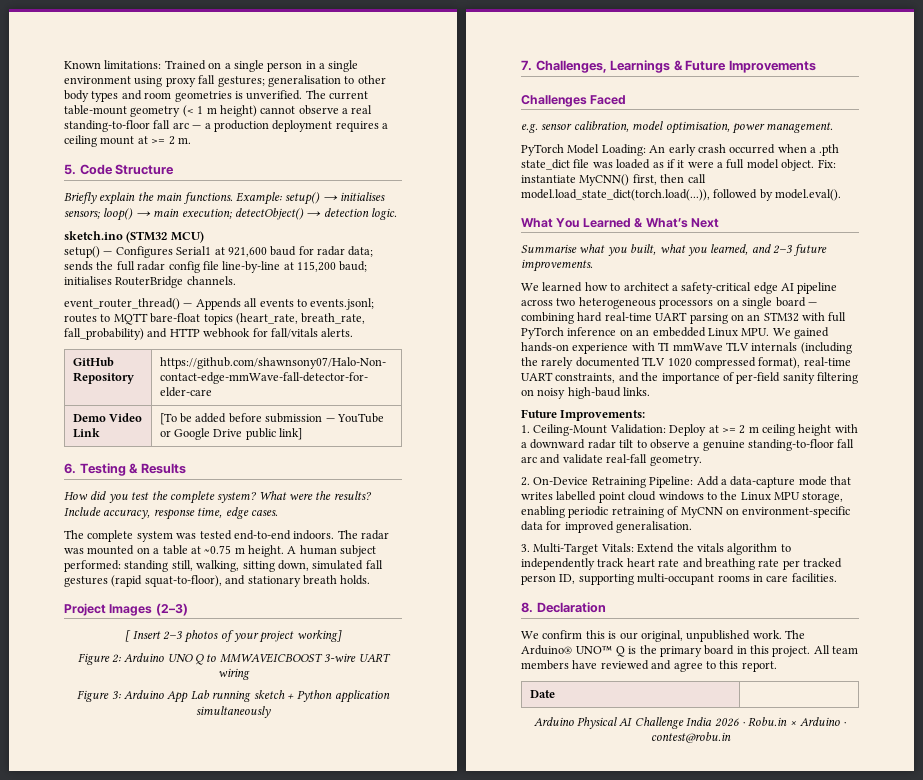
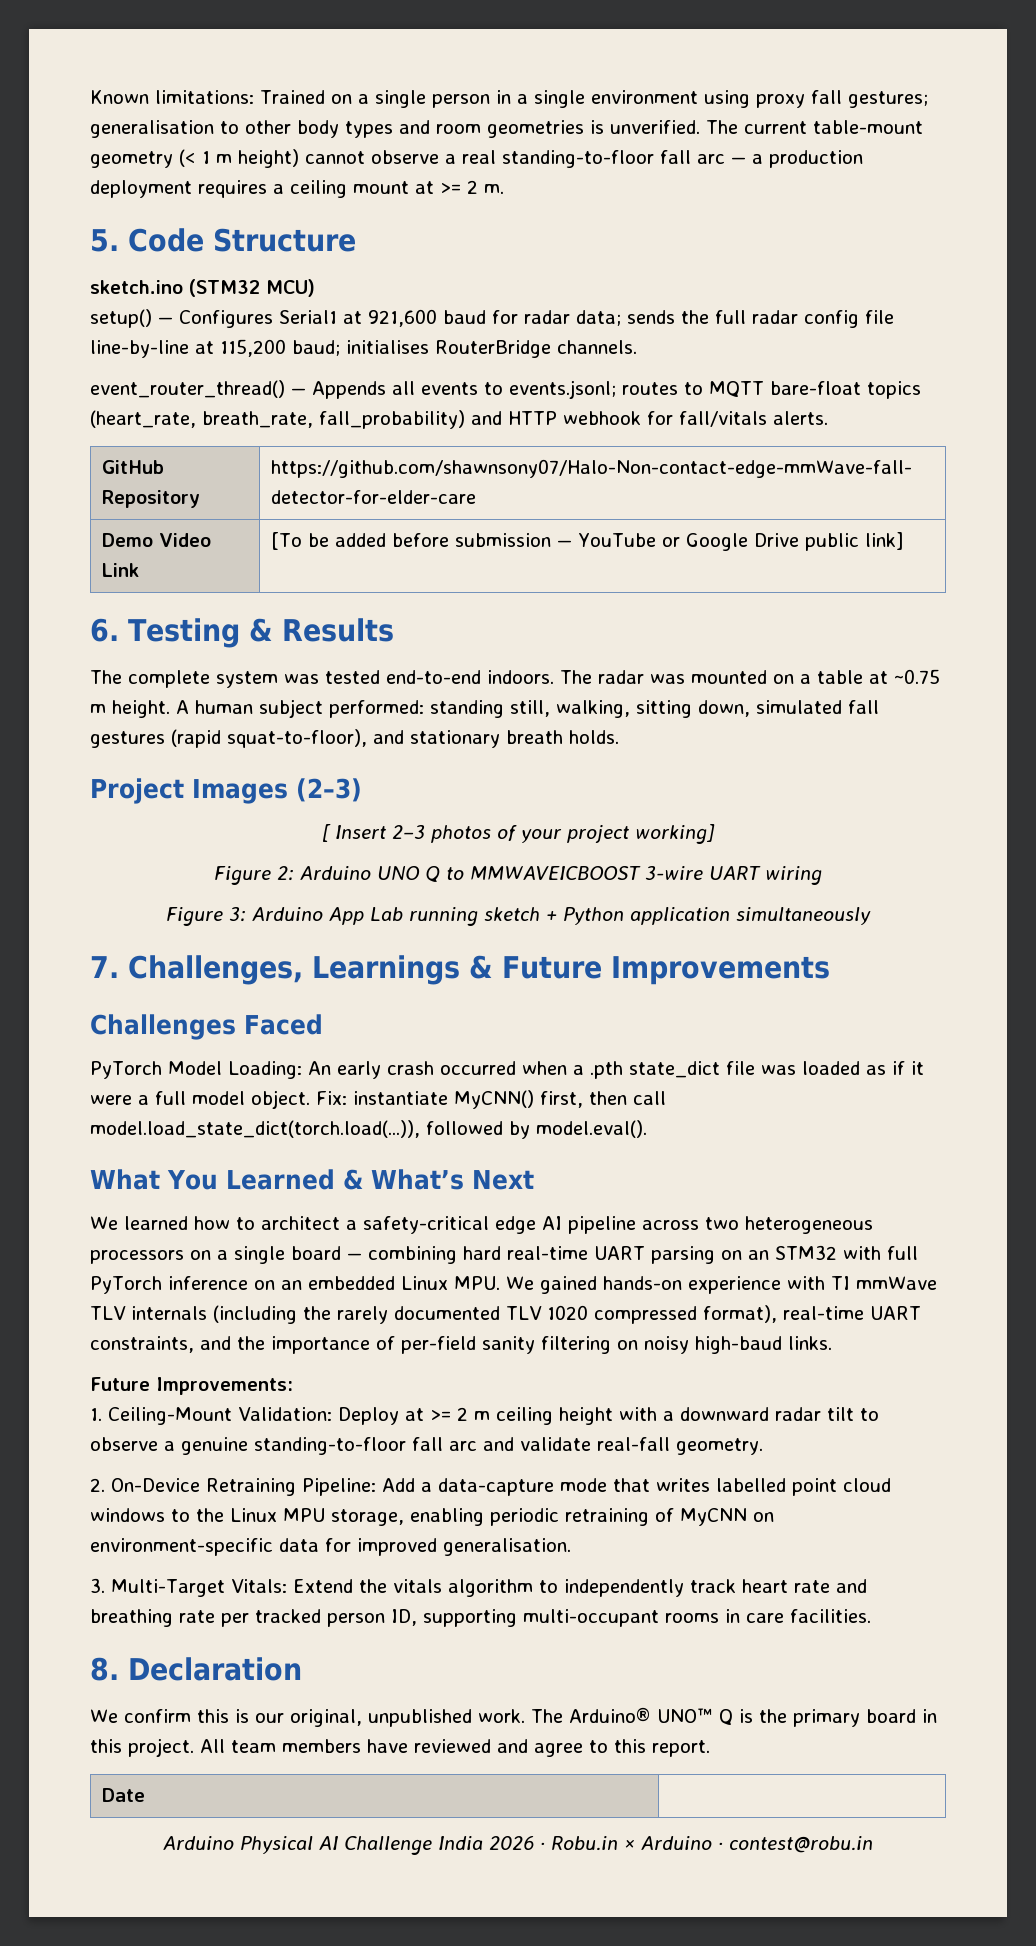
[64,192,385,205] [64,208,397,221] // Briefly explain the main functions. Example: setup() → initialises sensors; loop() → main execution; detectObject() → detection logic. -> (356, 240) none
[64,491,372,504] [64,507,278,520] // How did you test the complete system? What were the results? Include accuracy, response time, edge cases. -> (394, 630) none
[521,121,834,134] // e.g. sensor calibration, model optimisation, power management. -> (323, 1024) none
[521,244,828,256] [521,259,593,272] // Summarise what you built, what you learned, and 2–3 future improvements. -> (534, 1180) none

